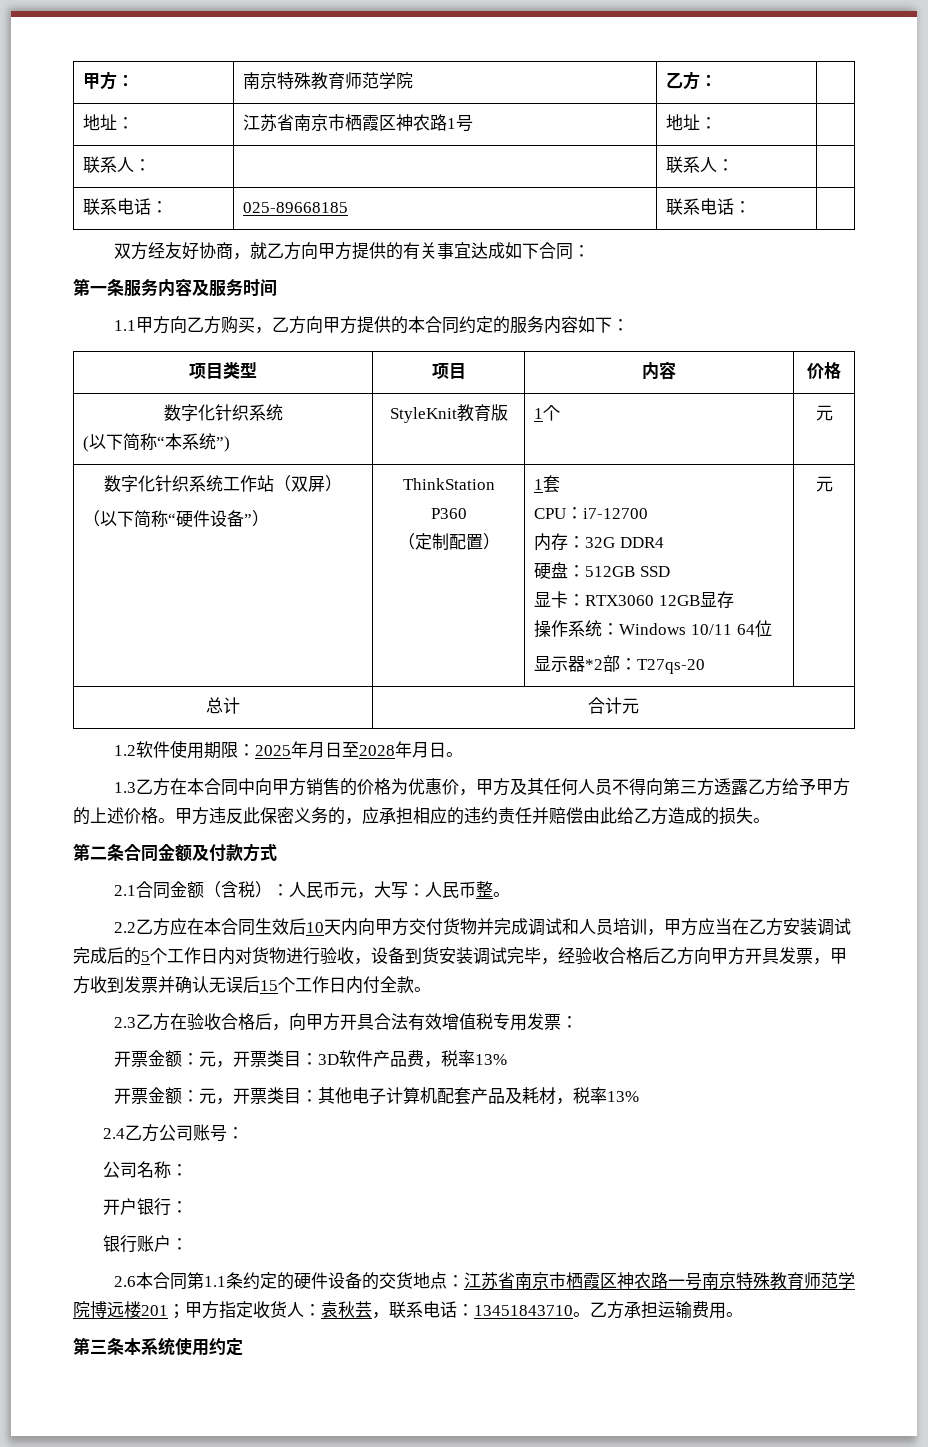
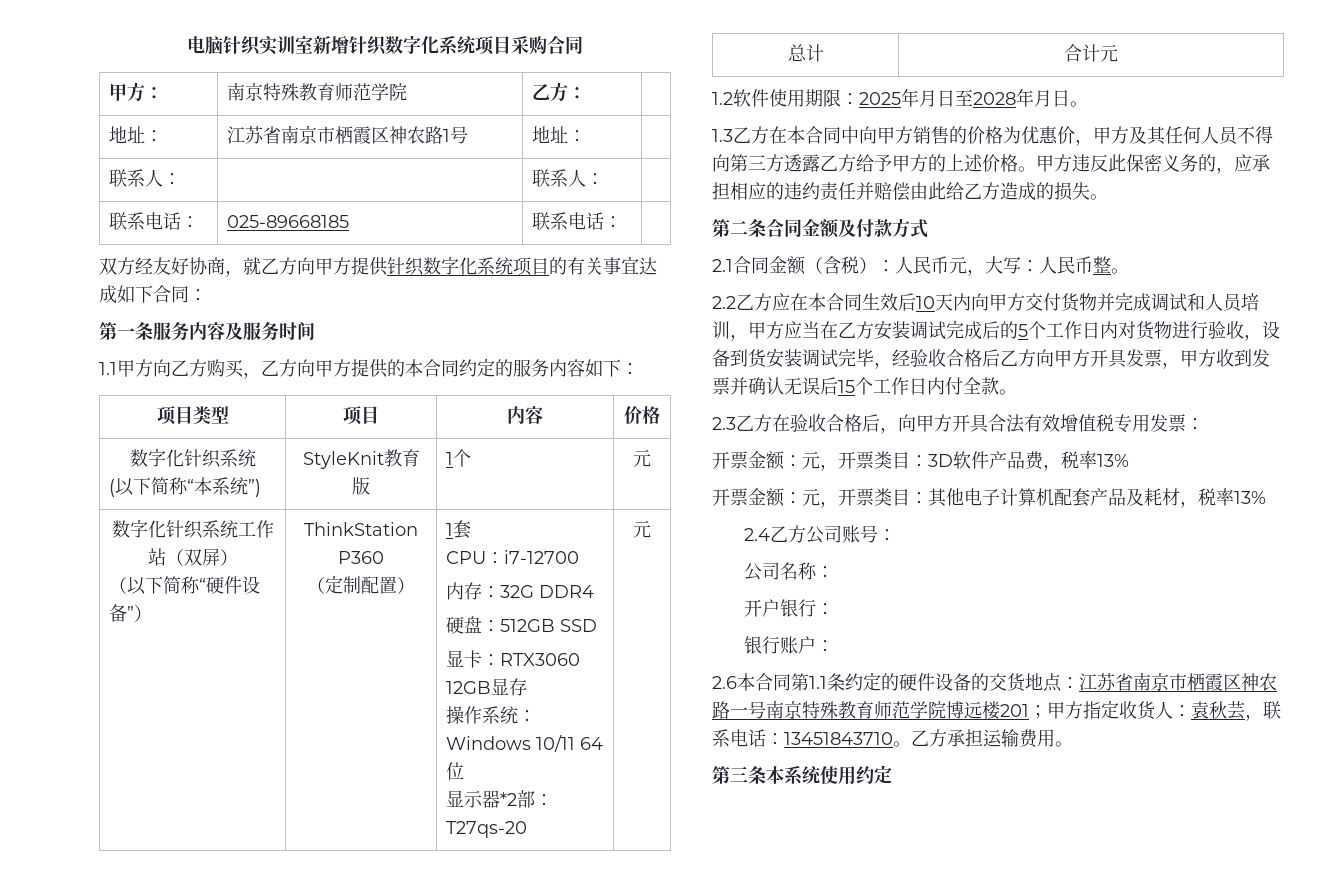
(83, 81) none -> [187,35,583,56] 电脑针织实训室新增针织数字化系统项目采购合同 //
(386, 250) none -> [387,256,549,276] 针织数字化系统项目

